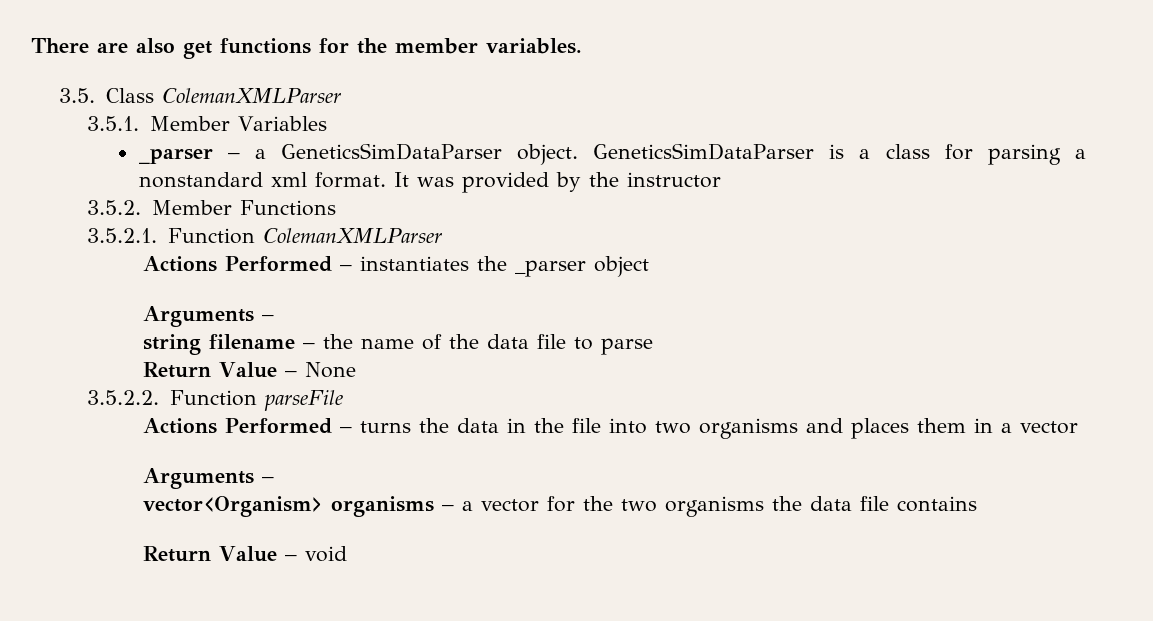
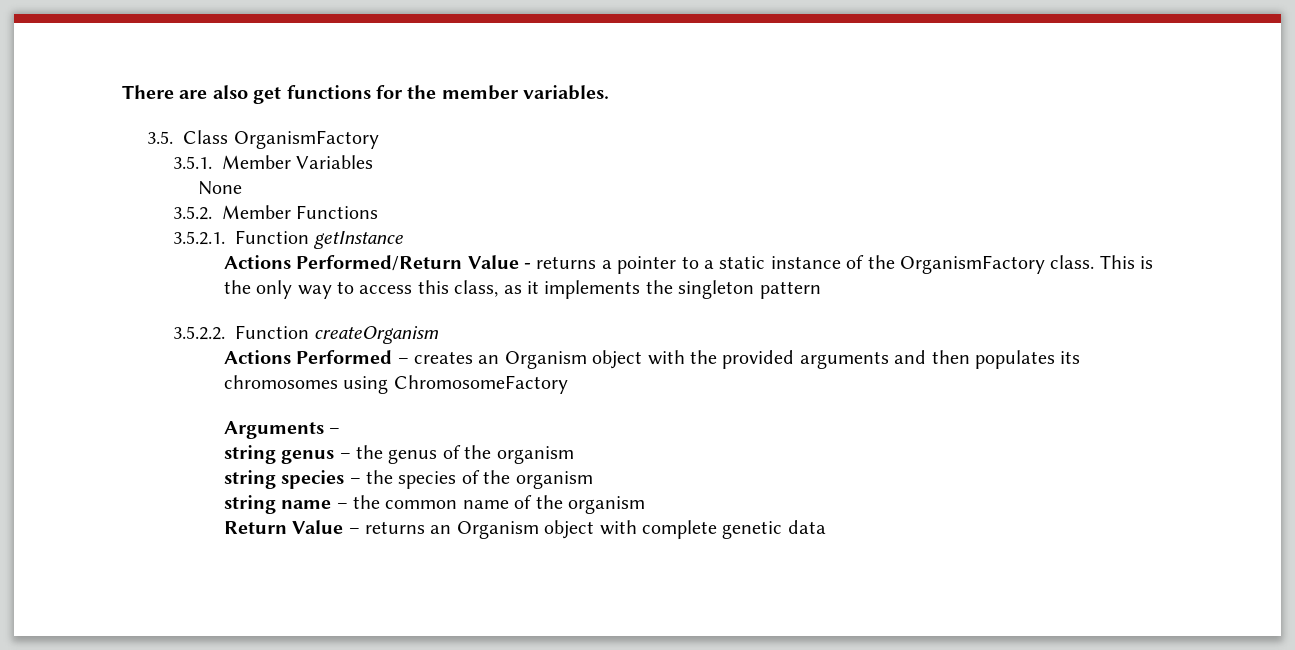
[161,88,341,103] ColemanXMLParser -> [233,130,379,149] OrganismFactory
[138,143,1086,165] [138,172,721,193] // _parser – a GeneticsSimDataParser object. GeneticsSimDataParser is a class for parsing a nonstandard xml format. It was provided by the instructor -> [198,181,243,195] // None
[262,228,442,243] [142,256,649,277] ColemanXMLParser // Actions Performed – instantiates the _parser object -> [314,231,404,249] [223,255,1154,274] [223,280,821,299] [172,325,440,344] [223,350,1081,369] [223,375,568,394] getInstance // Actions Performed/Return Value - returns a pointer to a static instance of the OrganismFactory class. This is the only way to access this class, as it implements the singleton pattern // 3.5.2.2. Function createOrganism // Actions Performed – creates an Organism object with the provided arguments and then populates its chromosomes using ChromosomeFactory
[208,334,653,355] [142,362,356,378] [86,390,343,411] [142,418,1078,439] [142,468,274,489] [142,496,977,517] [142,546,347,562] filename – the name of the data file to parse // Return Value – None // 3.5.2.2. Function parseFile // Actions Performed – turns the data in the file into two organisms and places them in a vector // Arguments – // vector<Organism> organisms – a vector for the two organisms the data file contains // Return Value – void -> [281,445,574,464] [223,470,593,489] [223,495,646,514] [223,520,826,539] genus – the genus of the organism // string species – the species of the organism // string name – the common name of the organism // Return Value – returns an Organism object with complete genetic data

